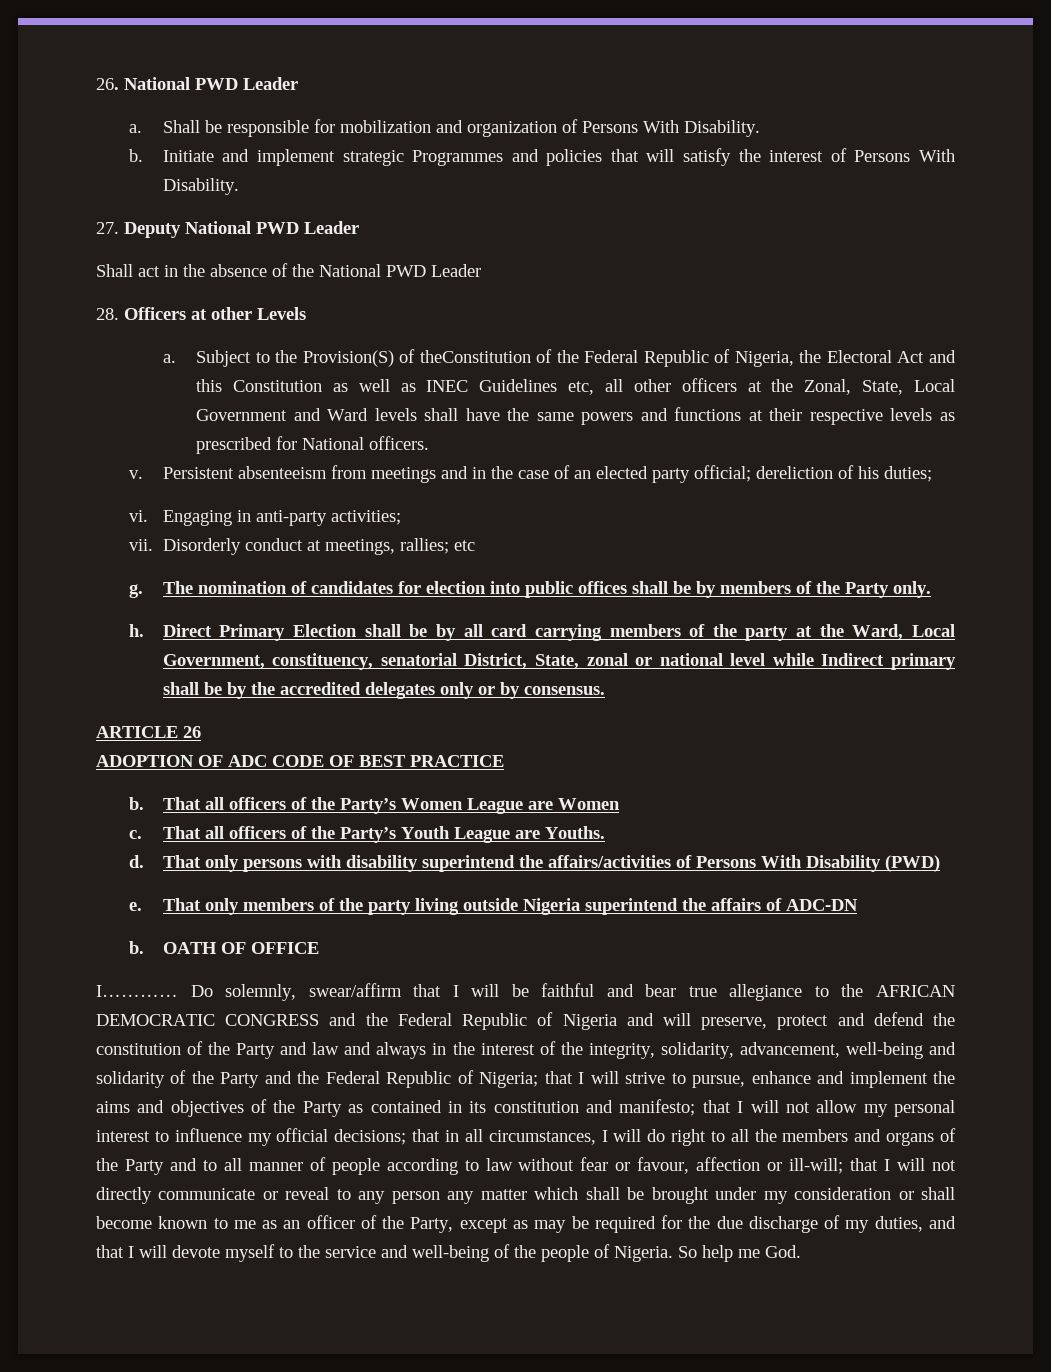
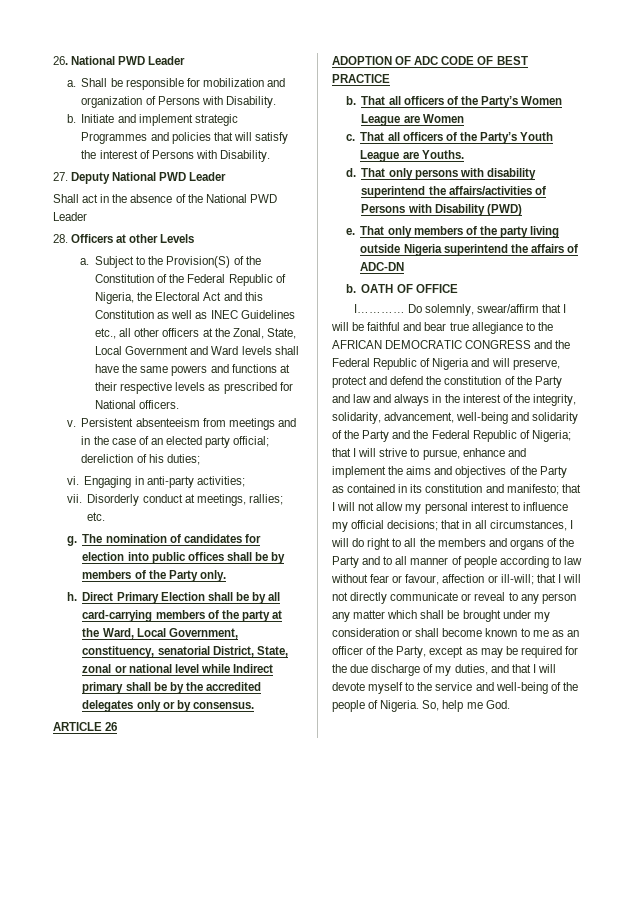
[642,120,679,133] With -> [201,96,223,105] with
[918,149,955,162] With -> [195,150,217,159] with
[419,350,531,363] theConstitution -> [245,256,261,265] [95,274,155,283] the Constitution
[568,381,595,395] etc, -> [95,328,117,339] etc.,
[453,540,475,551] etc -> [87,512,106,521] etc.
[491,624,602,641] card carrying -> [82,610,153,622] card-carrying
[760,855,802,868] With -> [407,204,432,213] with
[678,1246,697,1258] So -> [422,700,440,711] So,

